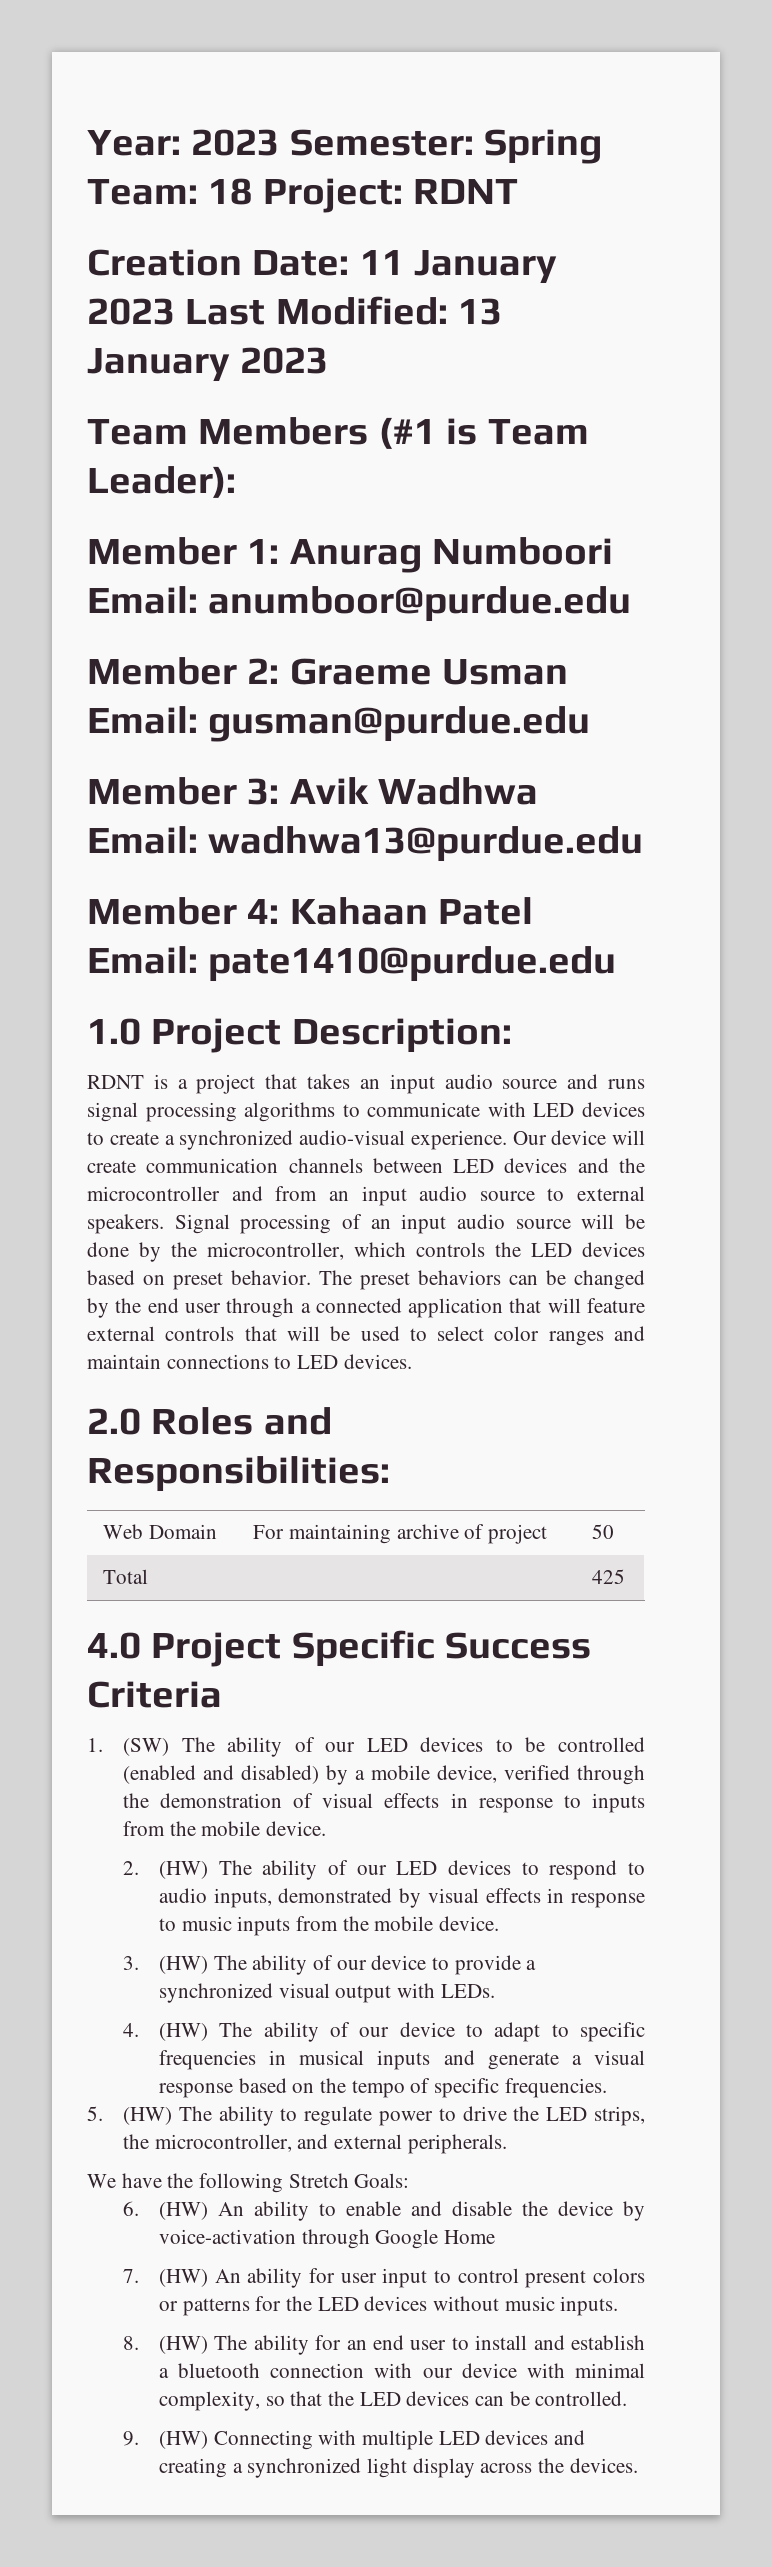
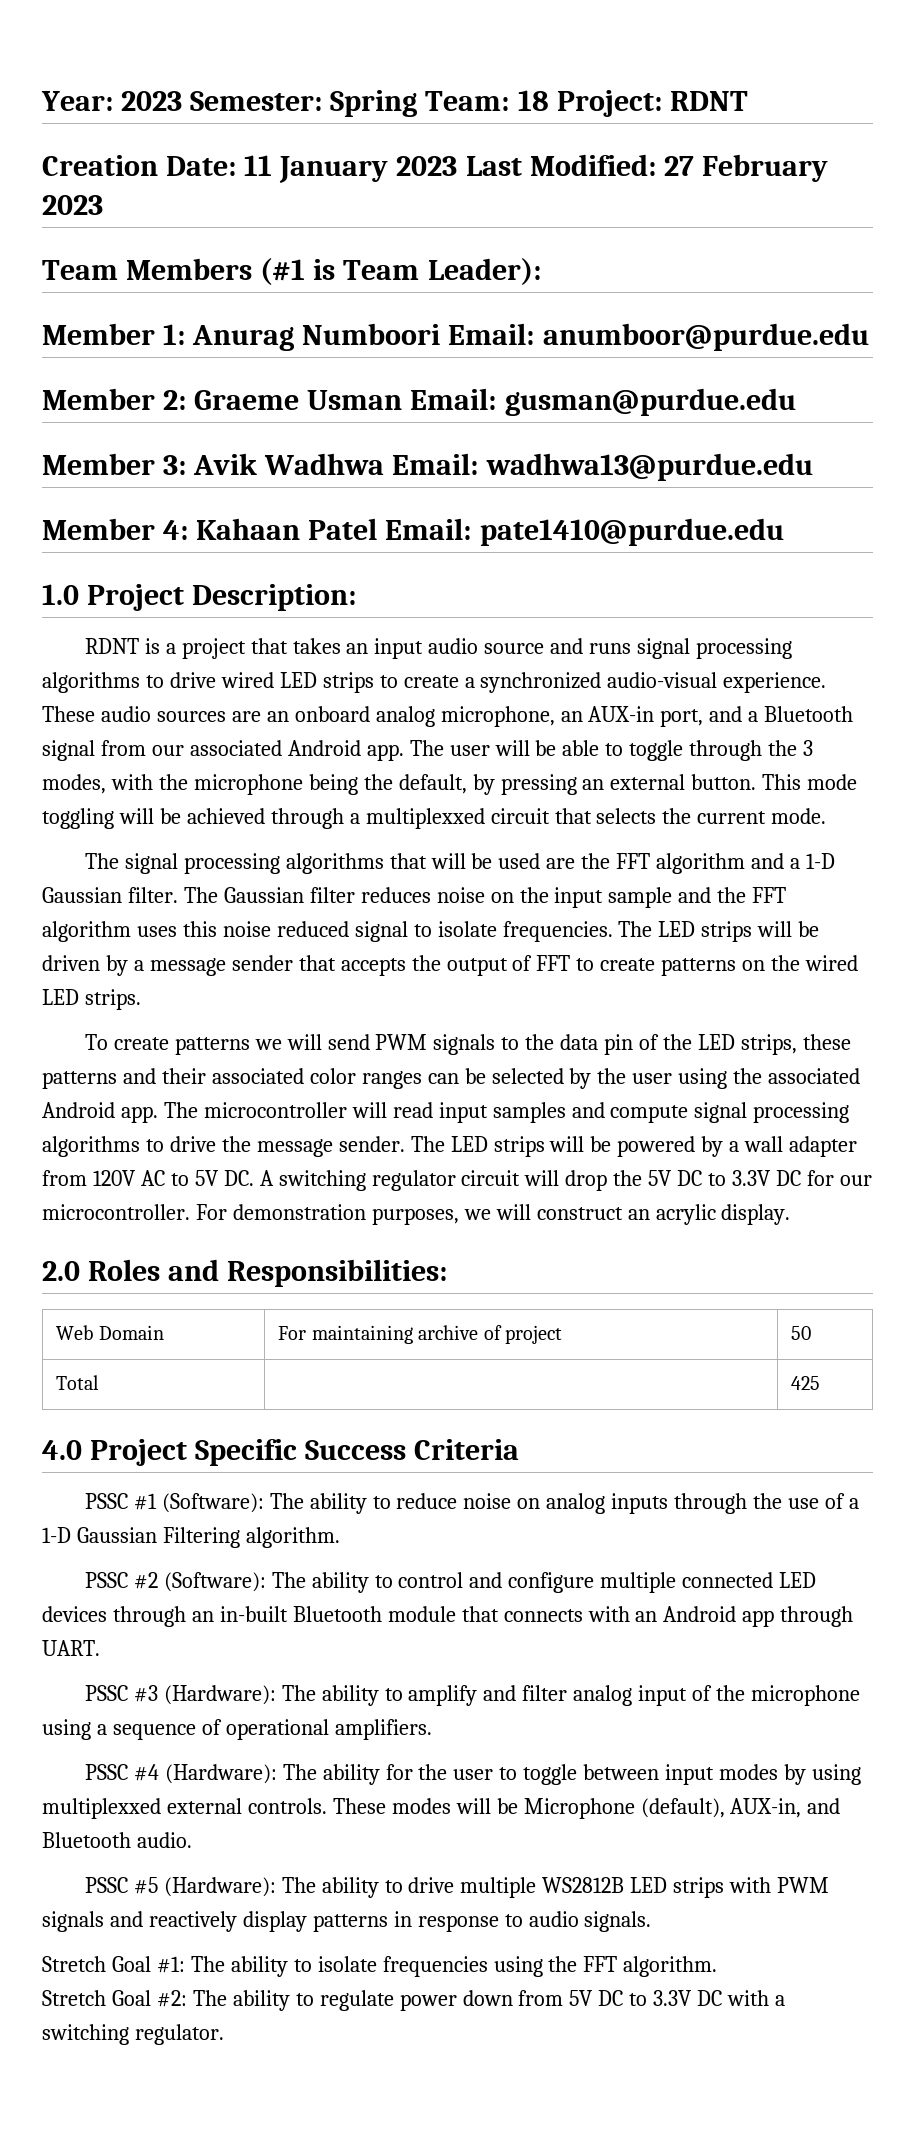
[458,298,503,325] [87,348,230,382] 13 January -> [663,154,828,182] 27 February
[367,1102,645,1117] communicate with LED devices -> [169,672,374,693] drive wired LED strips
[512,1130,645,1145] [87,1158,645,1173] [87,1186,645,1206] [87,1214,646,1234] [87,1242,645,1262] [87,1270,645,1290] [87,1298,645,1318] [87,1326,645,1346] [87,1354,412,1369] Our device will create communication channels between LED devices and the microcontroller and from an input audio source to external speakers. Signal processing of an input audio source will be done by the microcontroller, which controls the LED devices based on preset behavior. The preset behaviors can be changed by the end user through a connected application that will feature external controls that will be used to select color ranges and maintain connections to LED devices. -> [42,706,854,727] [42,740,814,761] [42,774,858,795] [42,808,827,829] [84,853,835,874] [42,887,787,908] [42,921,820,942] [42,955,859,976] [42,989,141,1010] [84,1034,851,1055] [42,1068,861,1089] [42,1102,850,1123] [42,1136,858,1157] [42,1170,872,1191] [42,1204,791,1225] These audio sources are an onboard analog microphone, an AUX-in port, and a Bluetooth signal from our associated Android app. The user will be able to toggle through the 3 modes, with the microphone being the default, by pressing an external button. This mode toggling will be achieved through a multiplexxed circuit that selects the current mode. // The signal processing algorithms that will be used are the FFT algorithm and a 1-D Gaussian filter. The Gaussian filter reduces noise on the input sample and the FFT algorithm uses this noise reduced signal to isolate frequencies. The LED strips will be driven by a message sender that accepts the output of FFT to create patterns on the wired LED strips. // To create patterns we will send PWM signals to the data pin of the LED strips, these patterns and their associated color ranges can be selected by the user using the associated Android app. The microcontroller will read input samples and compute signal processing algorithms to drive the message sender. The LED strips will be powered by a wall adapter from 120V AC to 5V DC. A switching regulator circuit will drop the 5V DC to 3.3V DC for our microcontroller. For demonstration purposes, we will construct an acrylic display.
[87,1737,645,1757] [122,1765,645,1785] [122,1793,645,1813] [122,1821,326,1836] [122,1860,645,1880] [158,1888,645,1908] [158,1916,499,1936] [122,1955,537,1975] [158,1983,495,2003] [122,2022,645,2042] [158,2050,645,2070] [158,2078,607,2098] [87,2106,172,2125] 1. (SW) The ability of our LED devices to be controlled (enabled and disabled) by a mobile device, verified through the demonstration of visual effects in response to inputs from the mobile device. // 2. (HW) The ability of our LED devices to respond to audio inputs, demonstrated by visual effects in response to music inputs from the mobile device. // 3. (HW) The ability of our device to provide a synchronized visual output with LEDs. // 4. (HW) The ability of our device to adapt to specific frequencies in musical inputs and generate a visual response based on the tempo of specific frequencies. // 5. (HW) -> [84,1493,859,1514] [42,1527,340,1548] [84,1572,817,1593] [42,1606,854,1627] [42,1640,100,1656] [84,1685,861,1706] [42,1719,432,1740] [84,1764,861,1785] [42,1798,841,1819] [42,1832,192,1848] [84,1877,830,1898] [42,1911,652,1932] [42,1956,718,1977] [42,1990,187,2007] PSSC #1 (Software): The ability to reduce noise on analog inputs through the use of a 1-D Gaussian Filtering algorithm. // PSSC #2 (Software): The ability to control and configure multiple connected LED devices through an in-built Bluetooth module that connects with an Android app through UART. // PSSC #3 (Hardware): The ability to amplify and filter analog input of the microphone using a sequence of operational amplifiers. // PSSC #4 (Hardware): The ability for the user to toggle between input modes by using multiplexxed external controls. These modes will be Microphone (default), AUX-in, and Bluetooth audio. // PSSC #5 (Hardware): The ability to drive multiple WS2812B LED strips with PWM signals and reactively display patterns in response to audio signals. // Stretch Goal #1: The ability to isolate frequencies using the FFT algorithm. // Stretch Goal #2:
[438,2106,645,2126] [122,2134,507,2154] [87,2173,410,2193] [122,2201,646,2221] [158,2229,495,2249] [122,2268,645,2288] [158,2296,619,2316] [122,2335,645,2355] [158,2363,645,2378] [158,2391,628,2411] [122,2430,585,2450] [158,2458,638,2478] to drive the LED strips, the microcontroller, and external peripherals. // We have the following Stretch Goals: // 6. (HW) An ability to enable and disable the device by voice-activation through Google Home // 7. (HW) An ability for user input to control present colors or patterns for the LED devices without music inputs. // 8. (HW) The ability for an end user to install and establish a bluetooth connection with our device with minimal complexity, so that the LED devices can be controlled. // 9. (HW) Connecting with multiple LED devices and creating a synchronized light display across the devices. -> [462,1990,786,2006] [42,2024,224,2045] down from 5V DC to 3.3V DC with a switching regulator.

